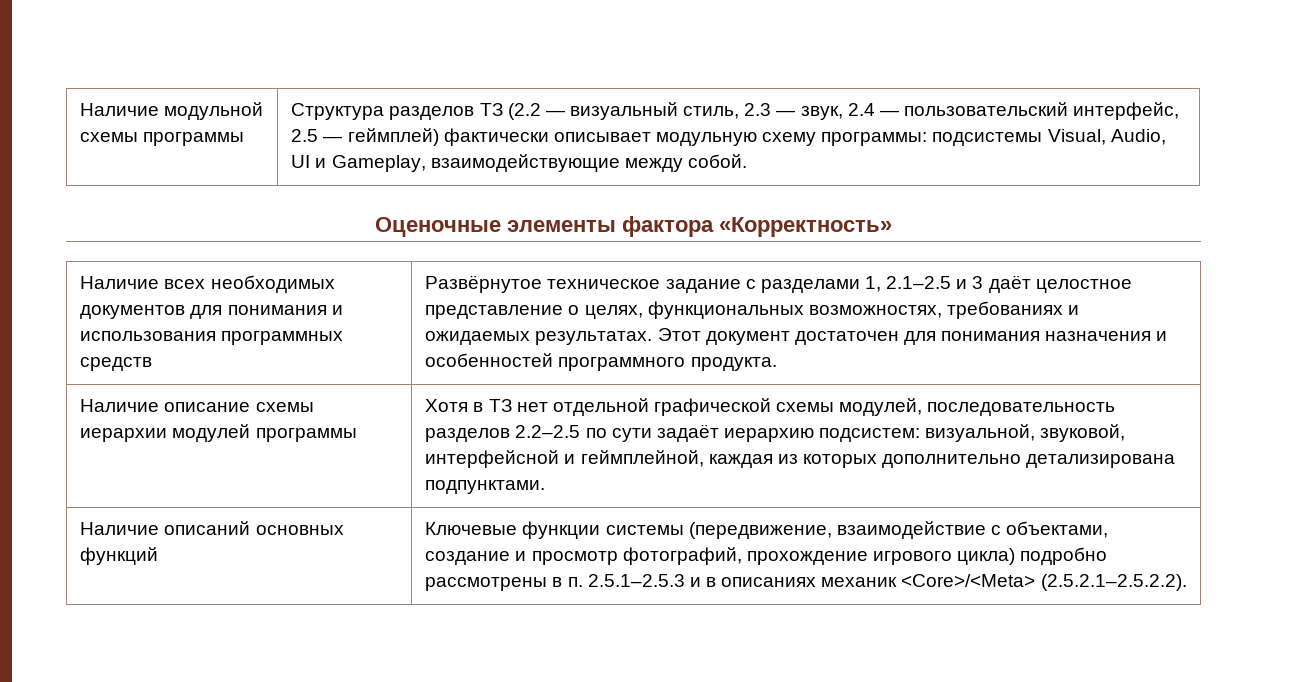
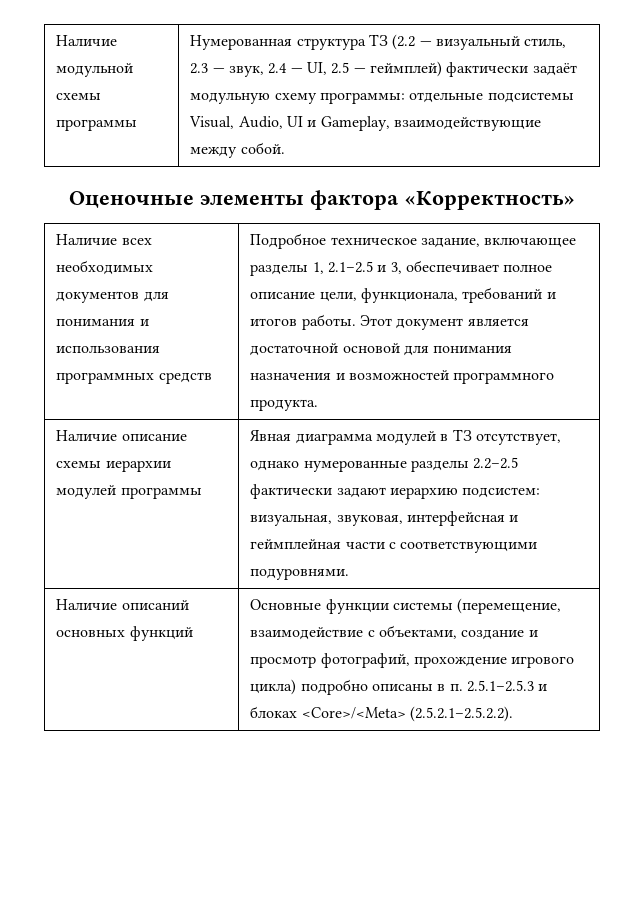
[291,103,475,120] Структура разделов -> [190,35,366,50] Нумерованная структура
[903,102,1180,120] пользовательский интерфейс, -> [307,62,328,75] UI,
[553,132,651,142] описывает -> [532,63,577,76] задаёт
(928, 139) none -> [409,92,484,103] отдельные
[425,275,1132,293] [425,301,1080,319] [425,328,899,345] Развёрнутое техническое задание с разделами 1, 2.1–2.5 и 3 даёт целостное представление о целях, функциональных возможностях, требованиях и ожидаемых результатах. Этот документ достаточен -> [250,233,577,249] [250,260,553,276] [250,287,556,303] [250,314,529,330] [250,343,400,356] Подробное техническое задание, включающее разделы 1, 2.1–2.5 и 3, обеспечивает полное описание цели, функционала, требований и итогов работы. Этот документ является достаточной основой
[425,353,554,367] особенностей -> [349,370,450,380] возможностей
[425,398,1116,416] [425,424,1126,442] [425,450,1176,468] [425,480,546,494] Хотя в ТЗ нет отдельной графической схемы модулей, последовательность разделов 2.2–2.5 по сути задаёт иерархию подсистем: визуальной, звуковой, интерфейсной и геймплейной, каждая из которых дополнительно детализирована подпунктами. -> [250,429,562,445] [250,457,519,472] [250,484,541,499] [250,511,519,526] [250,539,538,553] [250,568,350,580] Явная диаграмма модулей в ТЗ отсутствует, однако нумерованные разделы 2.2–2.5 фактически задают иерархию подсистем: визуальная, звуковая, интерфейсная и геймплейная части с соответствующими подуровнями.
[425,522,518,535] Ключевые -> [250,599,322,610] Основные
[688,522,832,539] (передвижение, -> [457,598,562,614] (перемещение,
[425,577,548,591] рассмотрены -> [372,684,434,691] описаны
[705,577,898,587] в описаниях механик -> [250,706,298,718] блоках

